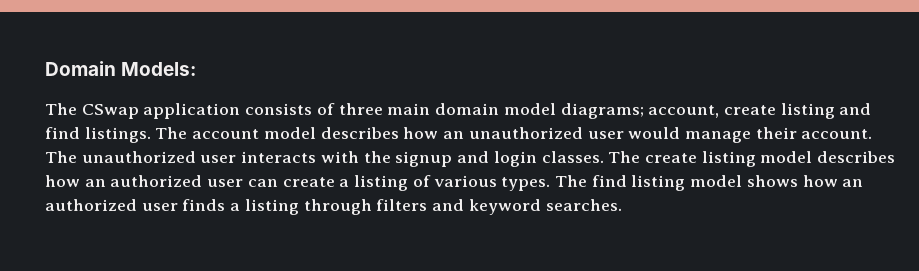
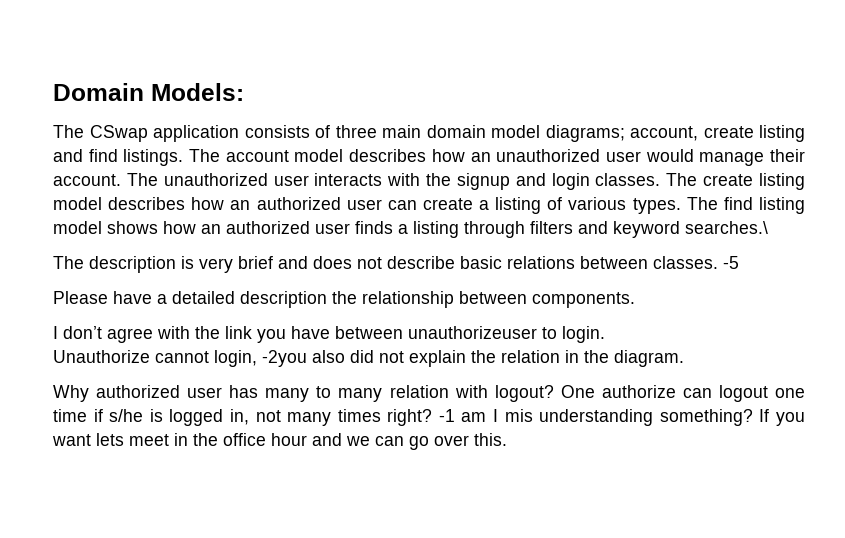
[545,199,622,211] searches. -> [685,221,768,234] [53,256,739,273] [53,291,635,308] [53,326,605,343] [53,350,684,367] [53,385,805,402] [53,409,805,426] [52,433,507,450] searches.\ // The description is very brief and does not describe basic relations between classes. -5 // Please have a detailed description the relationship between components. // I don’t agree with the link you have between unauthorizeuser to login. // Unauthorize cannot login, -2you also did not explain the relation in the diagram. // Why authorized user has many to many relation with logout? One authorize can logout one time if s/he is logged in, not many times right? -1 am I mis understanding something? If you want lets meet in the office hour and we can go over this.

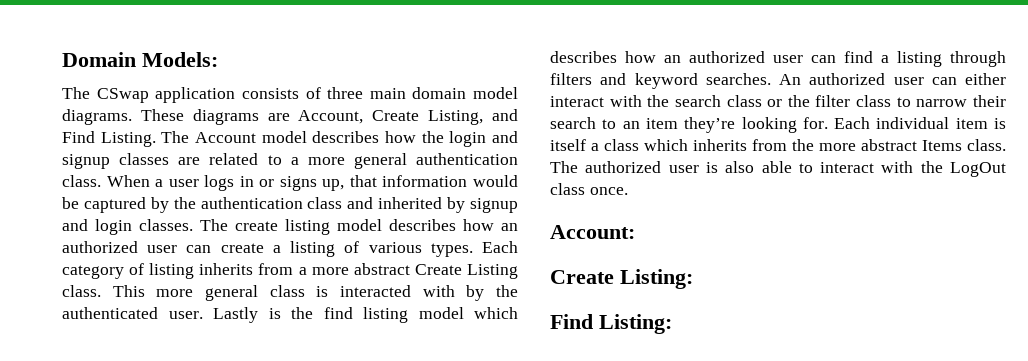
[545,125,805,142] [53,149,806,166] [53,173,452,186] diagrams; account, create listing and find listings. The account model describes how an unauthorized user would manage their account. The unauthorized user interacts with the -> [62,109,518,125] [62,131,518,147] [62,153,518,169] [62,175,518,191] [62,197,466,213] diagrams. These diagrams are Account, Create Listing, and Find Listing. The Account model describes how the login and signup classes are related to a more general authentication class. When a user logs in or signs up, that information would be captured by the authentication class and inherited by
[686,197,718,210] The -> [482,241,518,253] [62,263,518,279] [62,285,518,301] [62,307,313,323] Each category of listing inherits from a more abstract Create Listing class. This more general class is interacted with by the authenticated user. Lastly is the
[107,221,393,234] shows how an authorized user finds -> [474,307,518,319] [550,51,873,63] which describes how an authorized user can find
[685,221,768,234] [53,256,739,273] [53,291,635,308] [53,326,605,343] [53,350,684,367] [53,385,805,402] [53,409,805,426] [52,433,507,450] searches.\ // The description is very brief and does not describe basic relations between classes. -5 // Please have a detailed description the relationship between components. // I don’t agree with the link you have between unauthorizeuser to login. // Unauthorize cannot login, -2you also did not explain the relation in the diagram. // Why authorized user has many to many relation with logout? One authorize can logout one time if s/he is logged in, not many times right? -1 am I mis understanding something? If you want lets meet in the office hour and we can go over this. -> [705,73,1006,85] [550,95,1006,107] [550,117,1006,133] [550,139,1006,151] [550,161,1007,177] [550,183,628,195] [550,225,635,239] [550,269,693,289] [550,314,672,334] searches. An authorized user can either interact with the search class or the filter class to narrow their search to an item they’re looking for. Each individual item is itself a class which inherits from the more abstract Items class. The authorized user is also able to interact with the LogOut class once. // Account: // Create Listing: // Find Listing:

